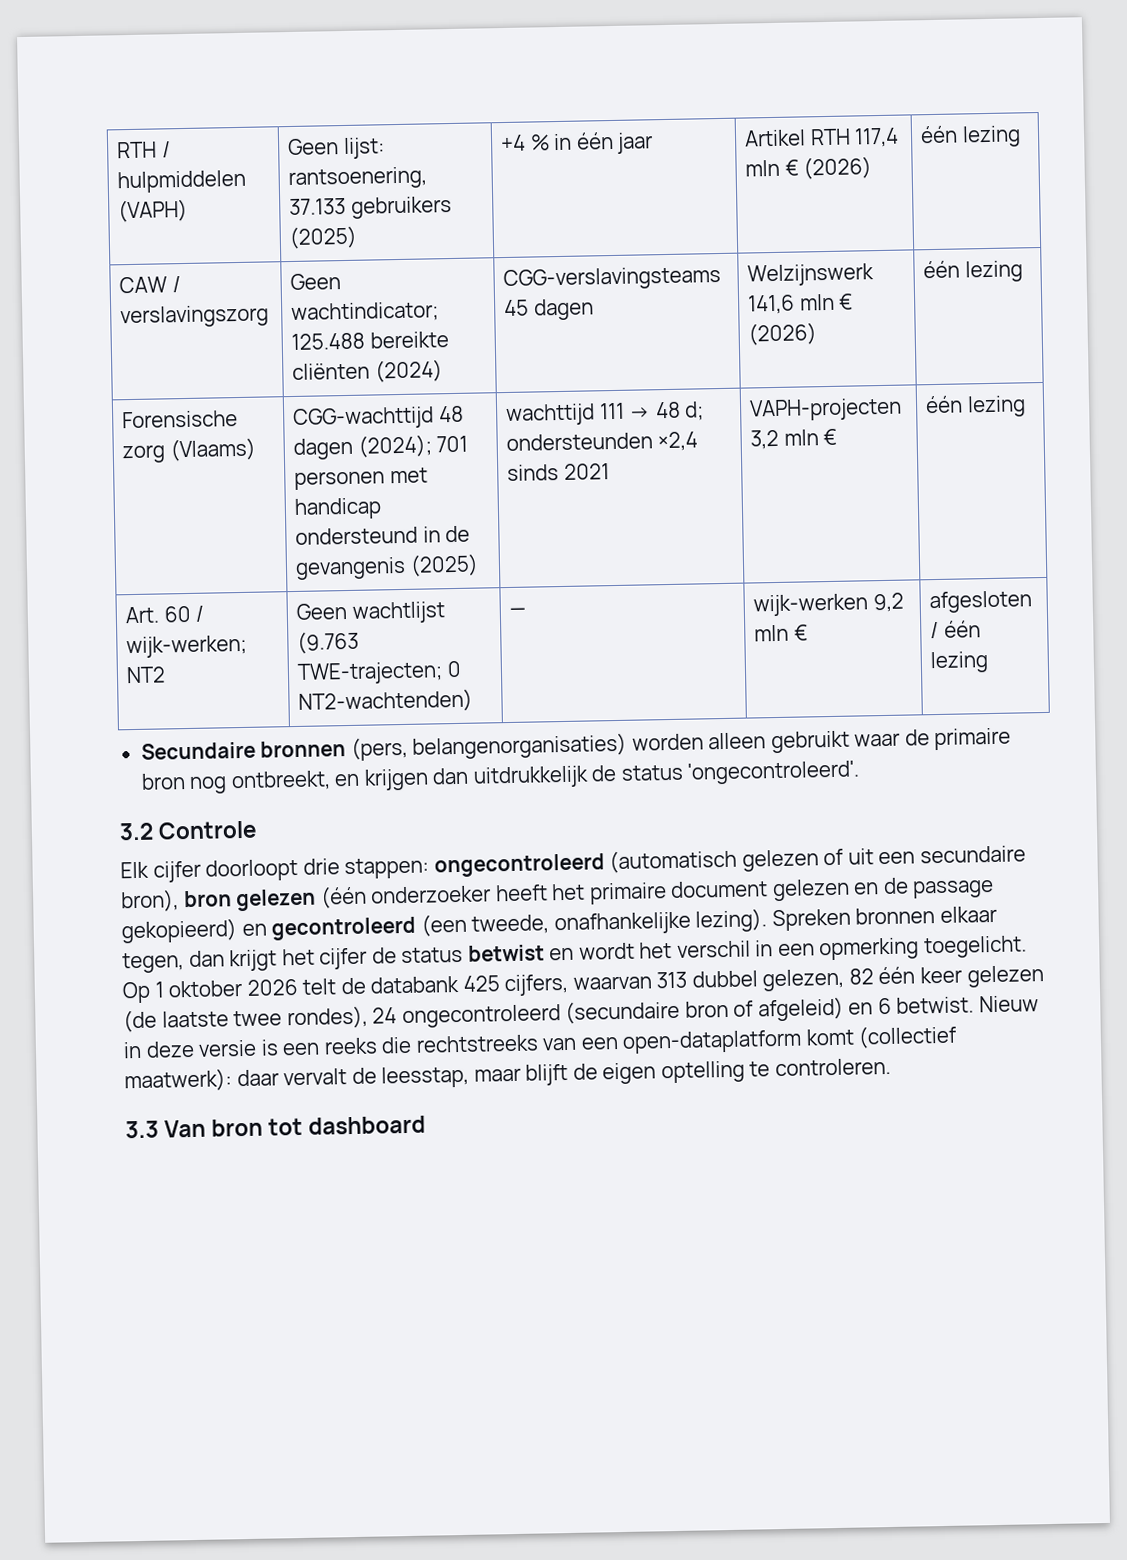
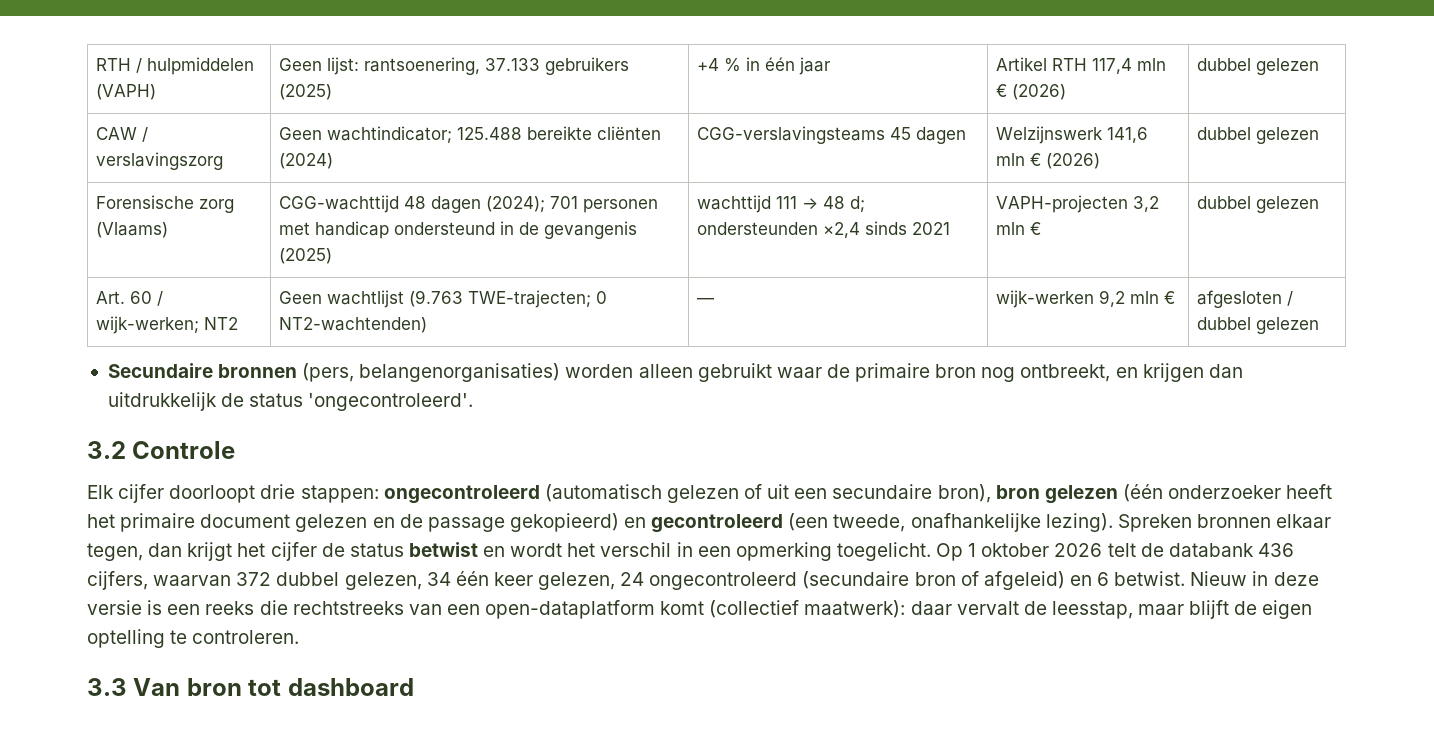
[920,125,1021,148] één lezing -> [1196,58,1319,75] dubbel gelezen
[923,260,1023,283] één lezing -> [1196,127,1319,144] dubbel gelezen
[925,395,1026,418] één lezing -> [1196,196,1319,213] dubbel gelezen
[943,620,981,638] [930,651,990,674] één lezing -> [1196,317,1319,334] dubbel gelezen
[462,975,500,992] 425 -> [1257,543,1294,557] 436
[656,971,688,989] 313 -> [236,572,272,586] 372
[848,968,874,985] 82 -> [426,572,451,586] 34
[966,965,1044,988] [123,1005,368,1033] gelezen (de laatste twee rondes), -> [538,572,616,590] gelezen,

